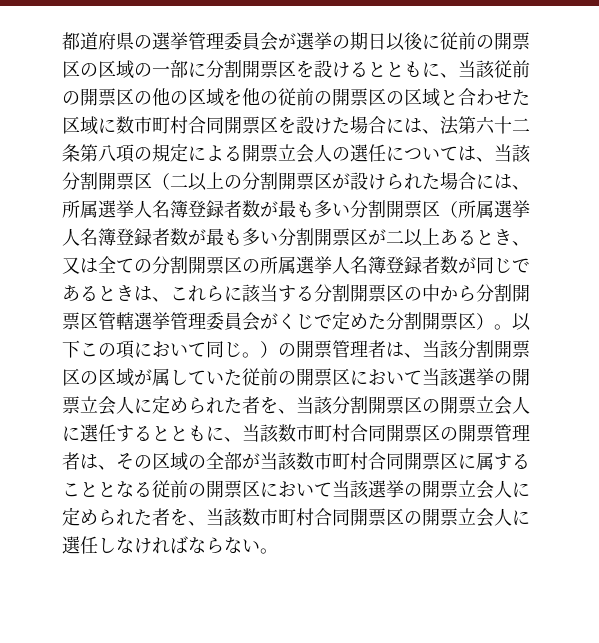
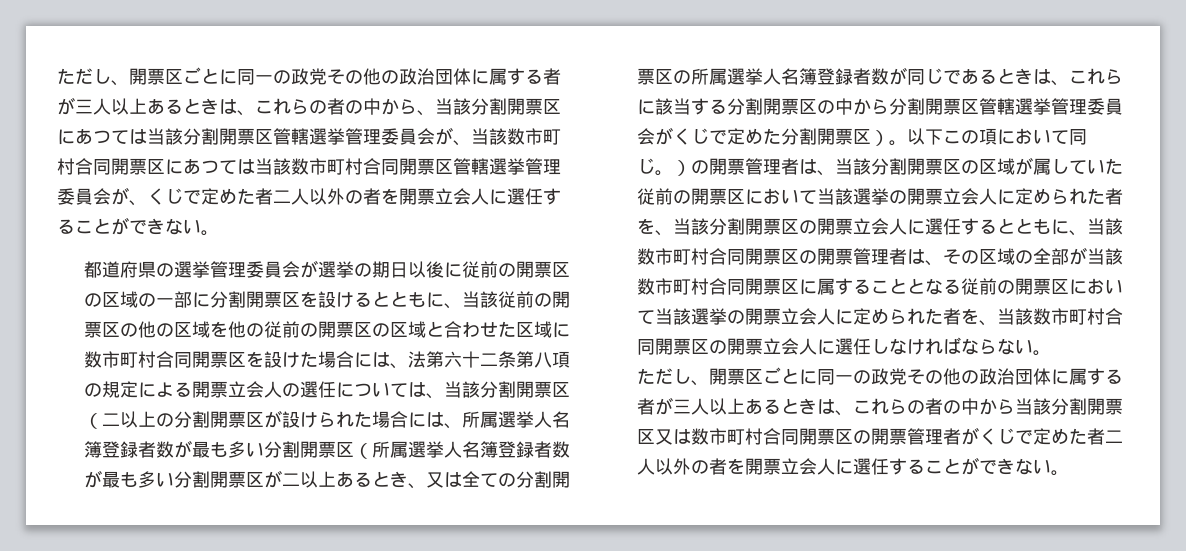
(61, 41) none -> [57,67,561,86] [57,97,561,116] [57,127,561,146] [57,158,561,175] [57,187,561,206] [57,217,219,236] ただし、開票区ごとに同一の政党その他の政治団体に属する者が三人以上あるときは、これらの者の中から、当該分割開票区にあつては当該分割開票区管轄選挙管理委員会が、当該数市町村合同開票区にあつては当該数市町村合同開票区管轄選挙管理委員会が、くじで定めた者二人以外の者を開票立会人に選任することができない。 //
(278, 551) none -> [637,367,1124,386] [637,397,1124,416] [637,427,1124,445] [637,457,1070,476] // ただし、開票区ごとに同一の政党その他の政治団体に属する者が三人以上あるときは、これらの者の中から当該分割開票区又は数市町村合同開票区の開票管理者がくじで定めた者二人以外の者を開票立会人に選任することができない。

